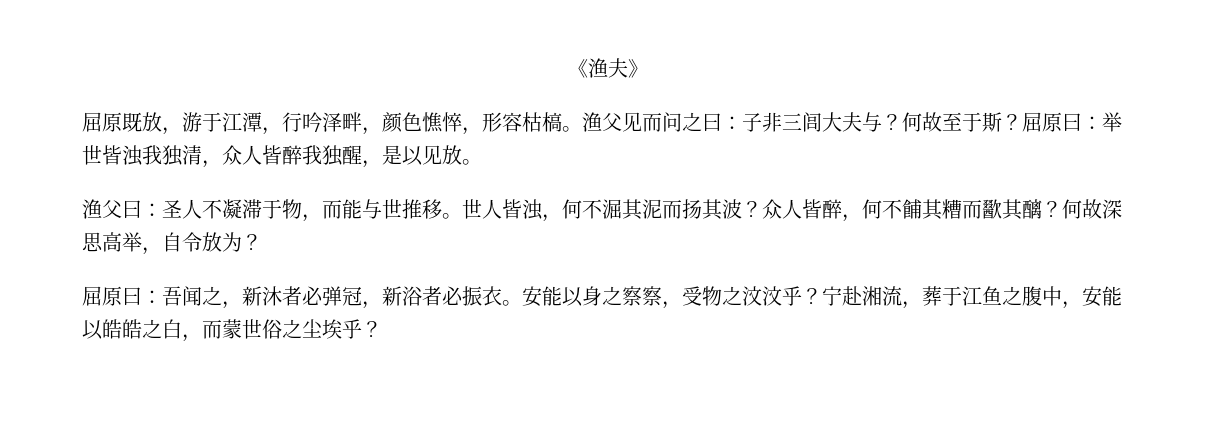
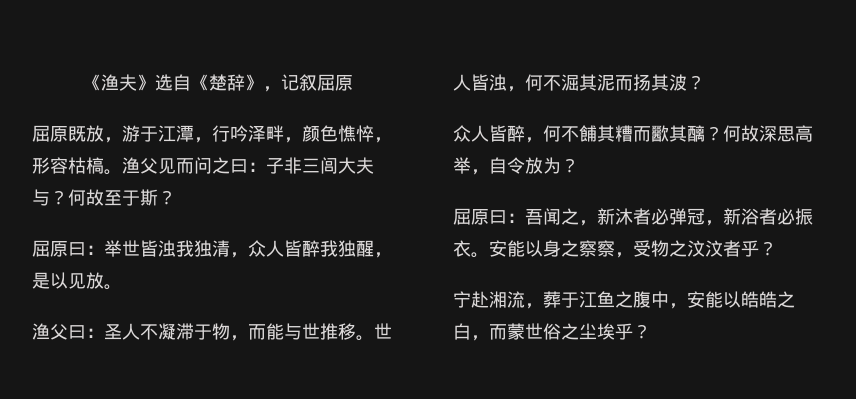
(648, 68) none -> [154,74,353,92] 选自《楚辞》，记叙屈原
(1022, 122) none -> (176, 197) //
(762, 209) none -> (705, 82) //
[782,286,822,306] 乎？ -> [723,240,777,257] 者乎？ //

